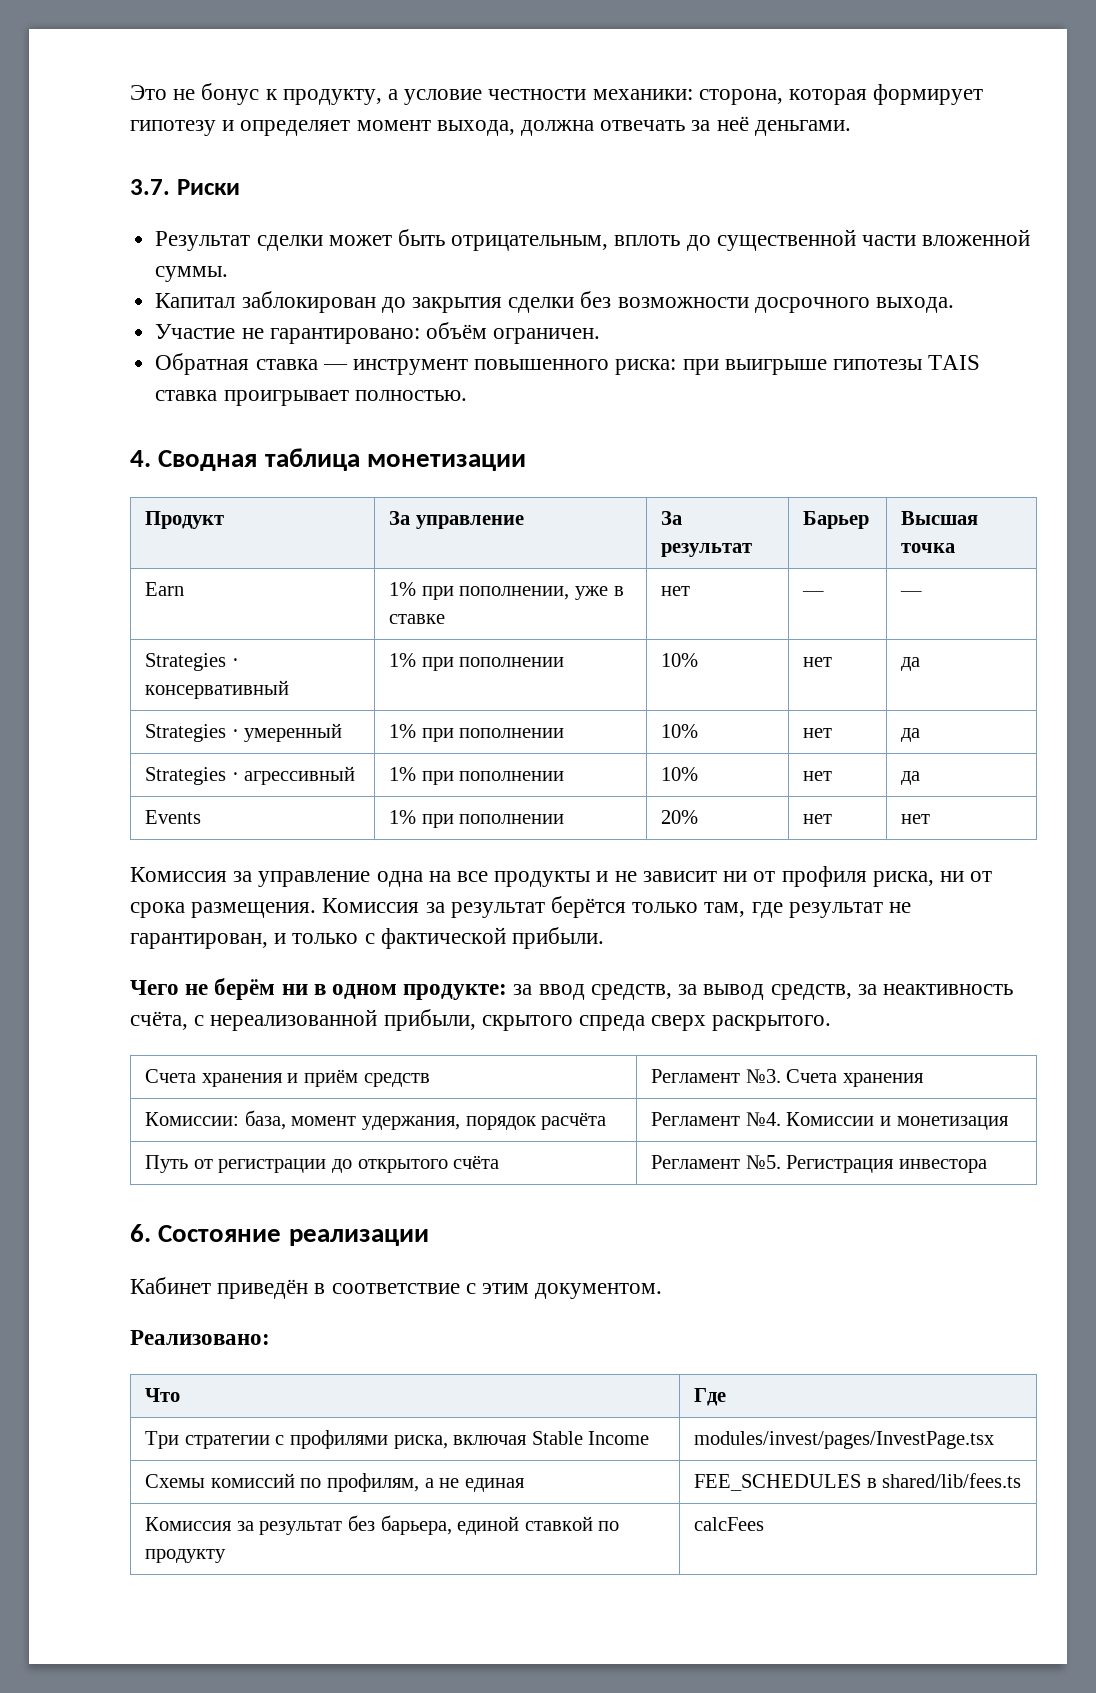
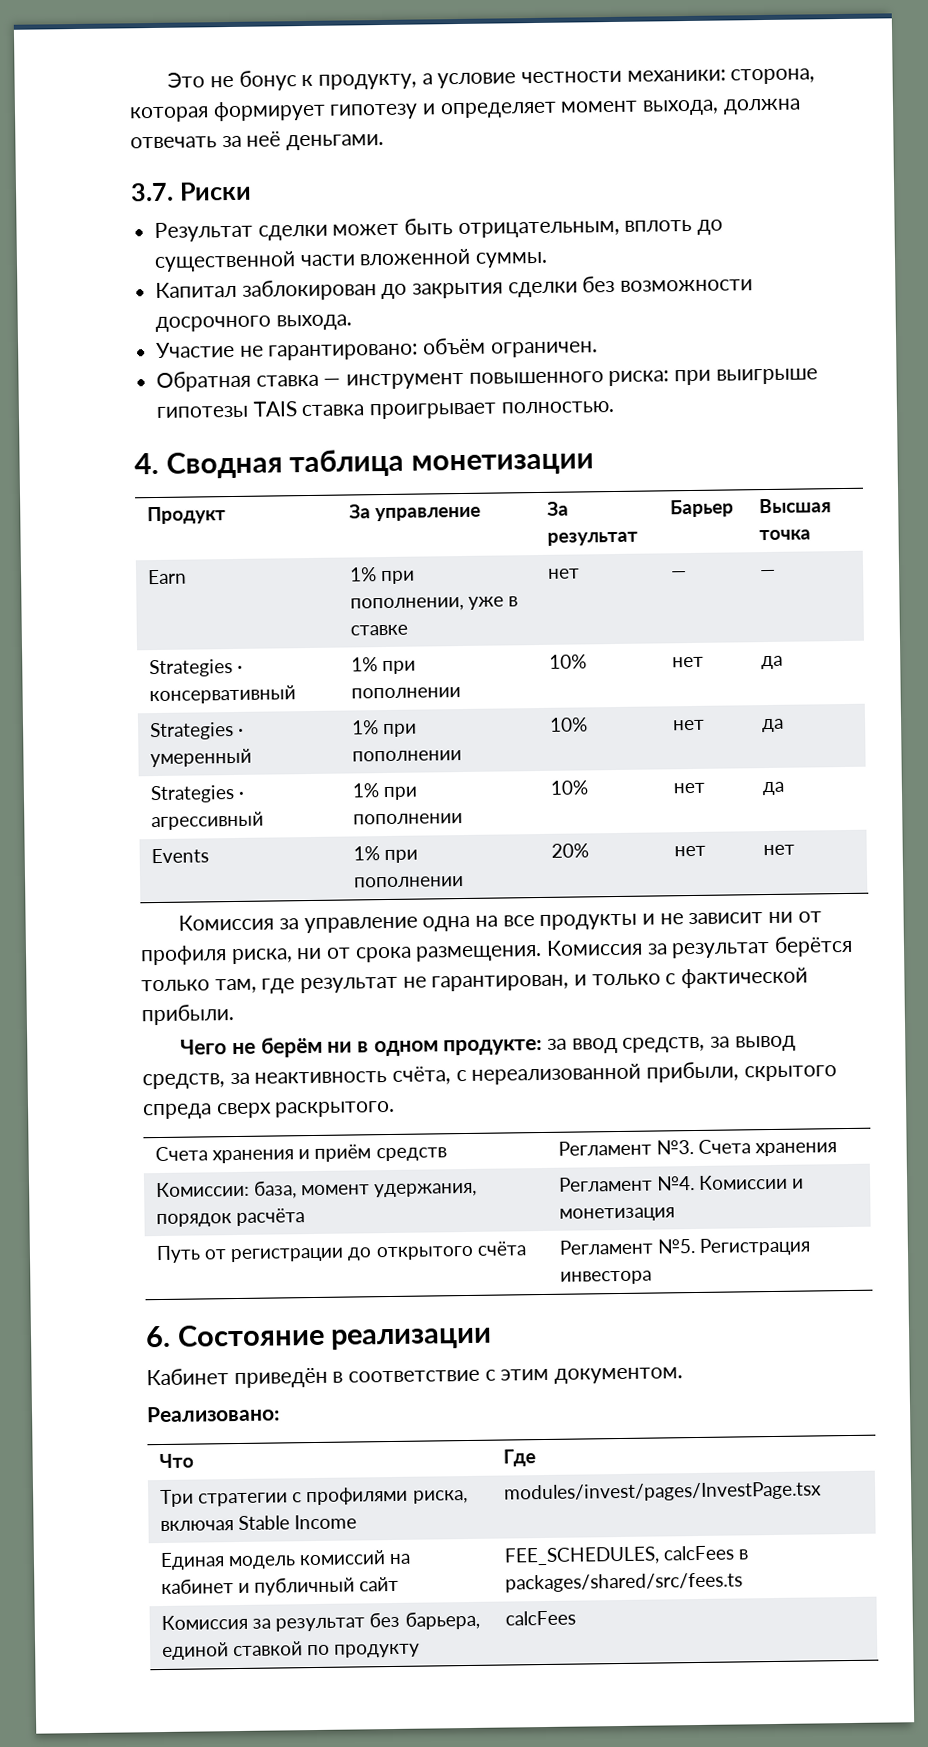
[145,1473,525,1492] [694,1473,1022,1491] Схемы комиссий по профилям, а не единая | FEE_SCHEDULES в shared/lib/fees.ts -> [160,1550,412,1571] [161,1576,400,1596] [504,1545,750,1566] [505,1572,744,1593] Единая модель комиссий на кабинет и публичный сайт | FEE_SCHEDULES, calcFees в packages/shared/src/fees.ts

